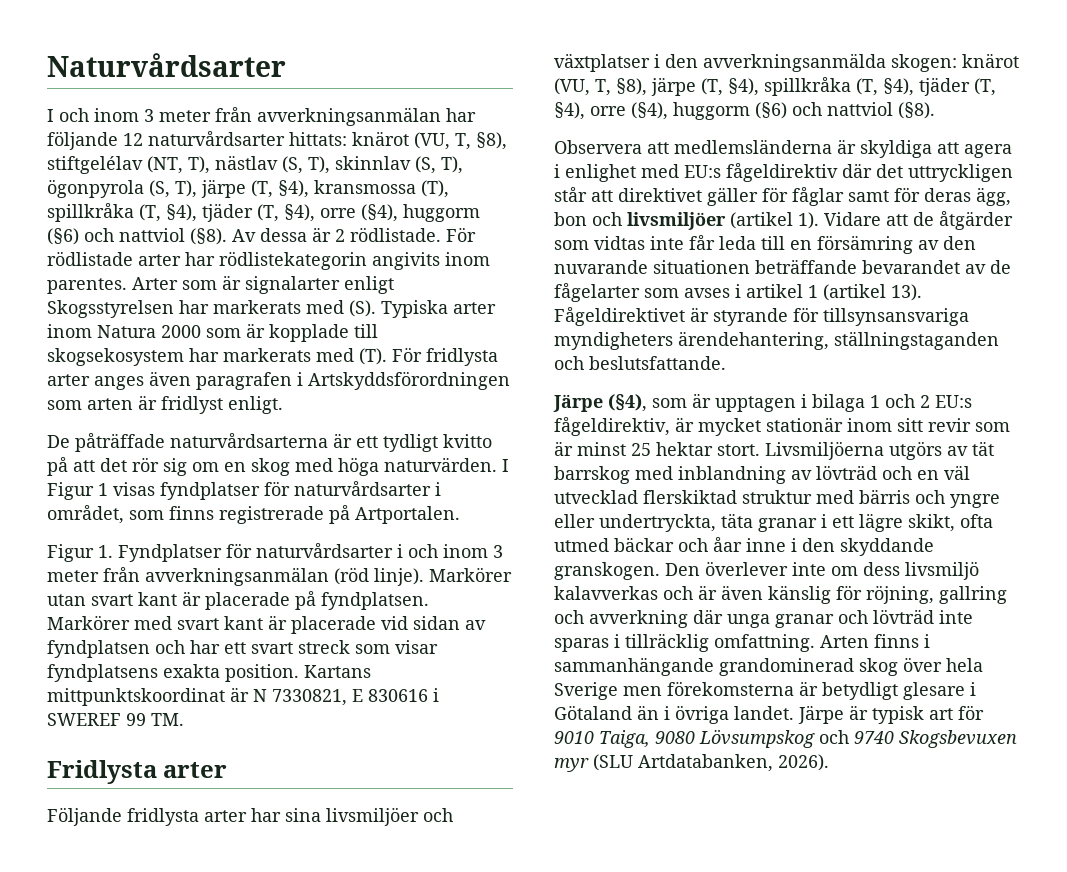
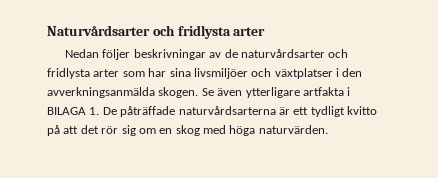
[47,107,476,126] [47,131,507,150] [47,155,463,174] [47,179,449,198] [47,203,480,222] [47,227,476,245] [47,251,490,270] [47,275,394,294] [47,300,496,318] [47,323,378,342] [47,347,498,366] [47,371,510,390] [47,395,283,414] // I och inom 3 meter från avverkningsanmälan har följande 12 naturvårdsarter hittats: knärot (VU, T, §8), stiftgelélav (NT, T), nästlav (S, T), skinnlav (S, T), ögonpyrola (S, T), järpe (T, §4), kransmossa (T), spillkråka (T, §4), tjäder (T, §4), orre (§4), huggorm (§6) och nattviol (§8). Av dessa är 2 rödlistade. För rödlistade arter har rödlistekategorin angivits inom parentes. Arter som är signalarter enligt Skogsstyrelsen har markerats med (S). Typiska arter inom Natura 2000 som är kopplade till skogsekosystem har markerats med (T). För fridlysta arter anges även paragrafen i Artskyddsförordningen som arten är fridlyst enligt. // -> [152,25,266,39] [65,49,349,60] [47,68,363,79] [47,87,351,98] [47,107,100,115] och fridlysta arter // Nedan följer beskrivningar av de naturvårdsarter och fridlysta arter som har sina livsmiljöer och växtplatser i den avverkningsanmälda skogen. Se även ytterligare artfakta i BILAGA 1.
[502,459,509,472] [47,481,441,500] [47,505,460,524] [47,543,503,562] [47,567,512,586] [47,591,429,610] [47,615,486,634] [47,640,438,658] [47,664,371,682] [47,687,439,706] [47,713,184,726] [47,760,228,784] [47,807,453,826] [554,53,1019,72] [554,77,996,96] [554,102,935,120] [554,139,1012,158] [554,163,1013,182] [554,187,1011,206] [554,211,1013,230] [554,235,976,254] [554,259,1011,274] [554,283,922,302] [554,307,969,326] [554,331,999,350] [554,356,726,370] [553,393,972,412] [554,417,1010,436] [554,441,994,460] [554,465,970,484] [554,489,1000,508] [554,513,993,532] [554,537,934,556] [554,561,979,580] [554,585,1007,604] [554,609,973,628] [554,633,930,652] [554,657,983,676] [554,681,976,700] [554,705,984,724] [554,729,1017,748] [554,754,829,772] I Figur 1 visas fyndplatser för naturvårdsarter i området, som finns registrerade på Artportalen. // Figur 1. Fyndplatser för naturvårdsarter i och inom 3 meter från avverkningsanmälan (röd linje). Markörer utan svart kant är placerade på fyndplatsen. Markörer med svart kant är placerade vid sidan av fyndplatsen och har ett svart streck som visar fyndplatsens exakta position. Kartans mittpunktskoordinat är N 7330821, E 830616 i SWEREF 99 TM. // Fridlysta arter // Följande fridlysta arter har sina livsmiljöer och växtplatser i den avverkningsanmälda skogen: knärot (VU, T, §8), järpe (T, §4), spillkråka (T, §4), tjäder (T, §4), orre (§4), huggorm (§6) och nattviol (§8). // Observera att medlemsländerna är skyldiga att agera i enlighet med EU:s fågeldirektiv där det uttryckligen står att direktivet gäller för fåglar samt för deras ägg, bon och livsmiljöer (artikel 1). Vidare att de åtgärder som vidtas inte får leda till en försämring av den nuvarande situationen beträffande bevarandet av de fågelarter som avses i artikel 1 (artikel 13). Fågeldirektivet är styrande för tillsynsansvariga myndigheters ärendehantering, ställningstaganden och beslutsfattande. // Järpe (§4), som är upptagen i bilaga 1 och 2 EU:s fågeldirektiv, är mycket stationär inom sitt revir som är minst 25 hektar stort. Livsmiljöerna utgörs av tät barrskog med inblandning av lövträd och en väl utvecklad flerskiktad struktur med bärris och yngre eller undertryckta, täta granar i ett lägre skikt, ofta utmed bäckar och åar inne i den skyddande granskogen. Den överlever inte om dess livsmiljö kalavverkas och är även känslig för röjning, gallring och avverkning där unga granar och lövträd inte sparas i tillräcklig omfattning. Arten finns i sammanhängande grandominerad skog över hela Sverige men förekomsterna är betydligt glesare i Götaland än i övriga landet. Järpe är typisk art för 9010 Taiga, 9080 Lövsumpskog och 9740 Skogsbevuxen myr (SLU Artdatabanken, 2026). -> (328, 129) none

